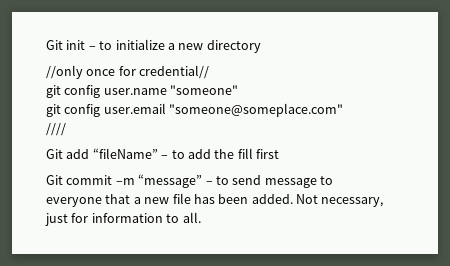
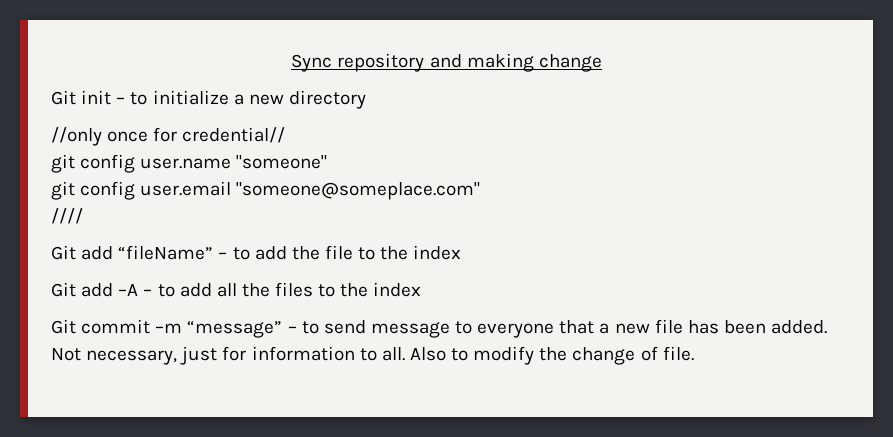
(46, 45) none -> [291,53,602,72] Sync repository and making change //
[237,148,279,159] fill first -> [324,245,462,260] [51,282,422,297] file to the index // Git add –A – to add all the files to the index
(201, 217) none -> [409,346,694,365] Also to modify the change of file.

